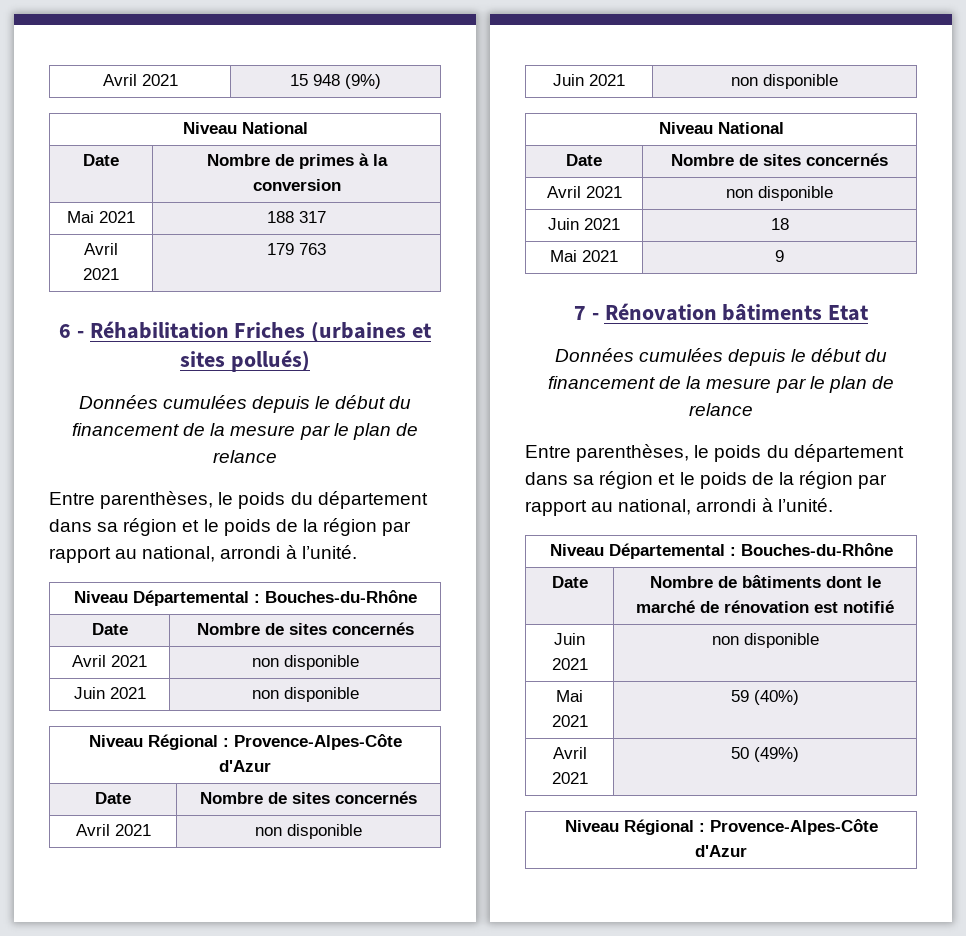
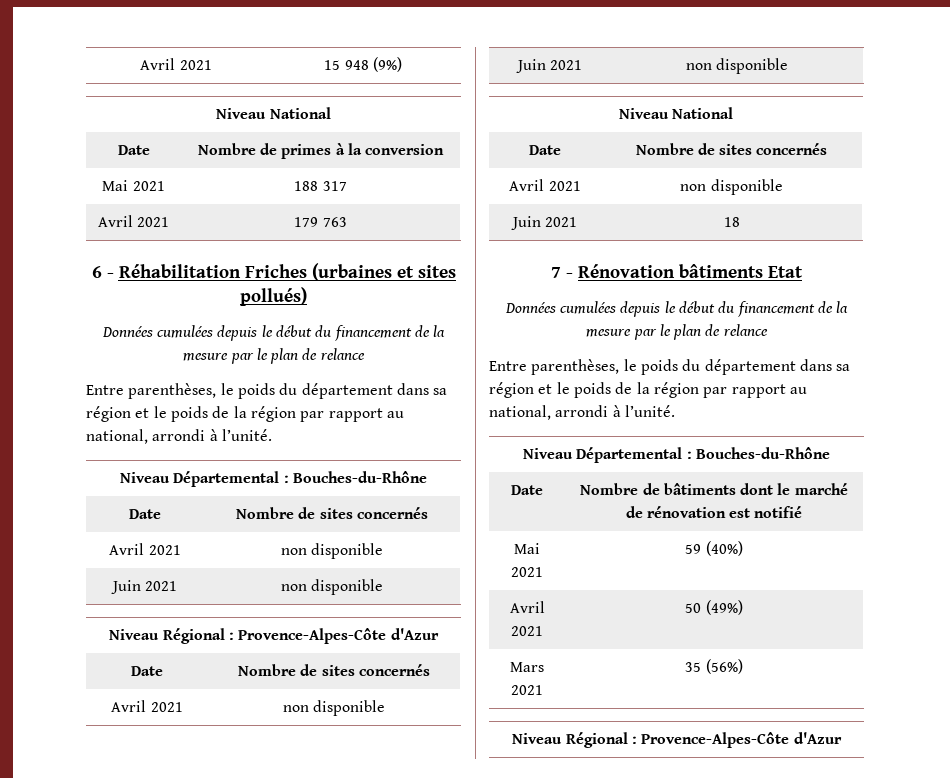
[550,250,618,262] [775,250,784,262] // Mai 2021 | 9 -> (740, 222) none
[554,633,585,645] [551,658,588,670] [711,633,819,648] // Juin 2021 | non disponible -> (803, 512) none
(799, 754) none -> [510,662,544,672] [511,685,543,695] [685,659,743,674] // Mars 2021 | 35 (56%)

